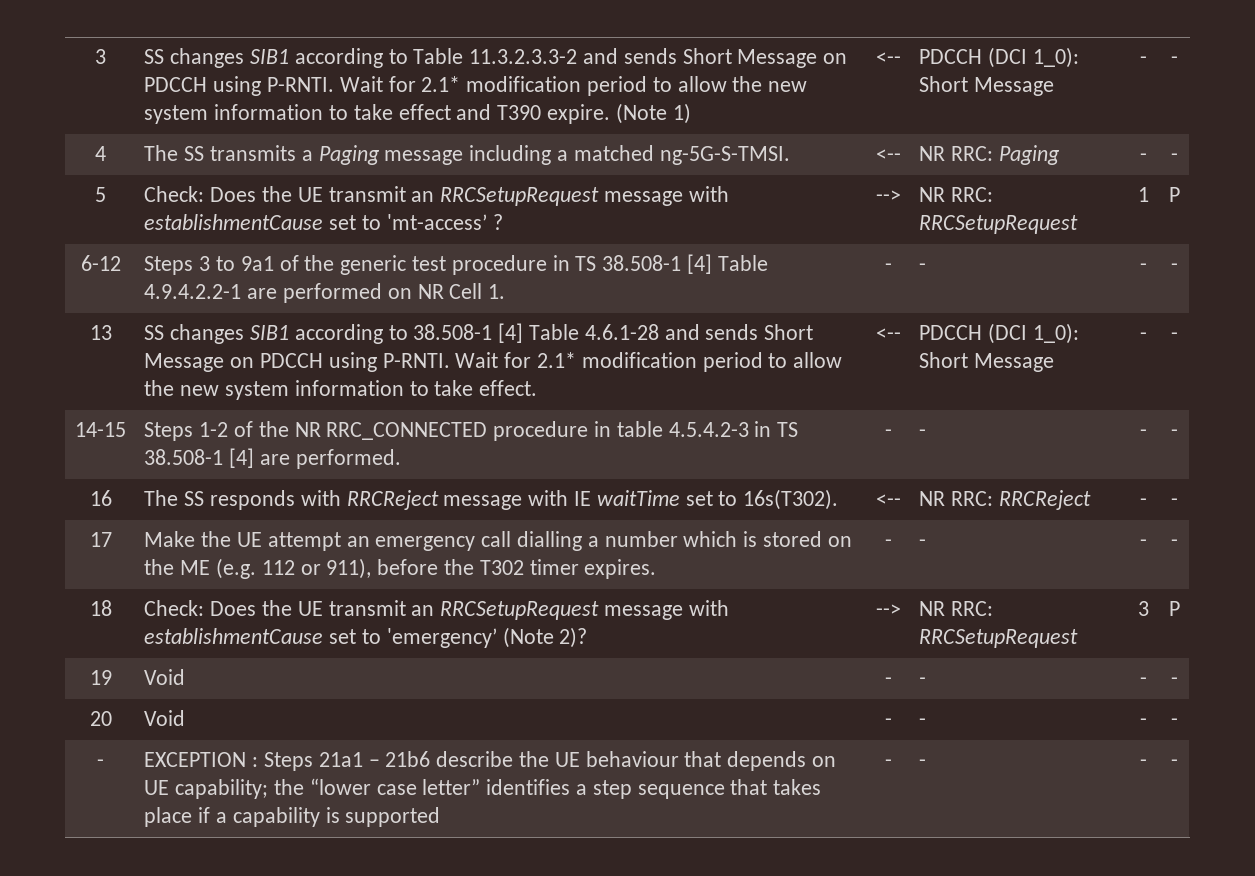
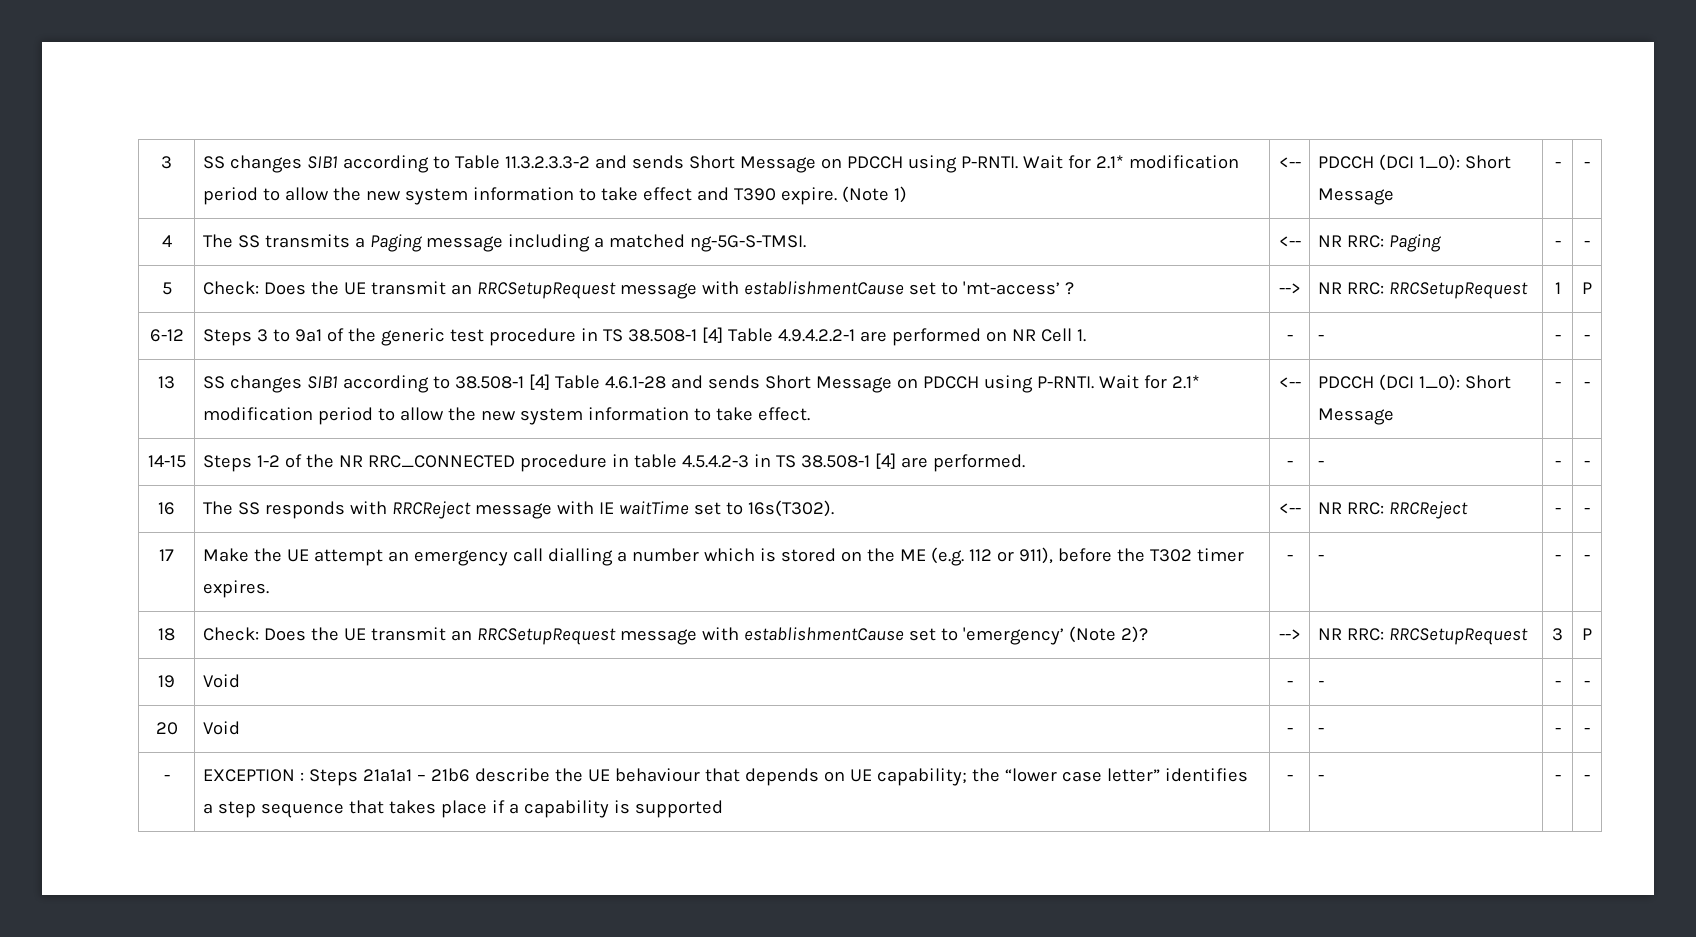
[318,752,363,767] 21a1 -> [362,769,412,782] 21a1a1

